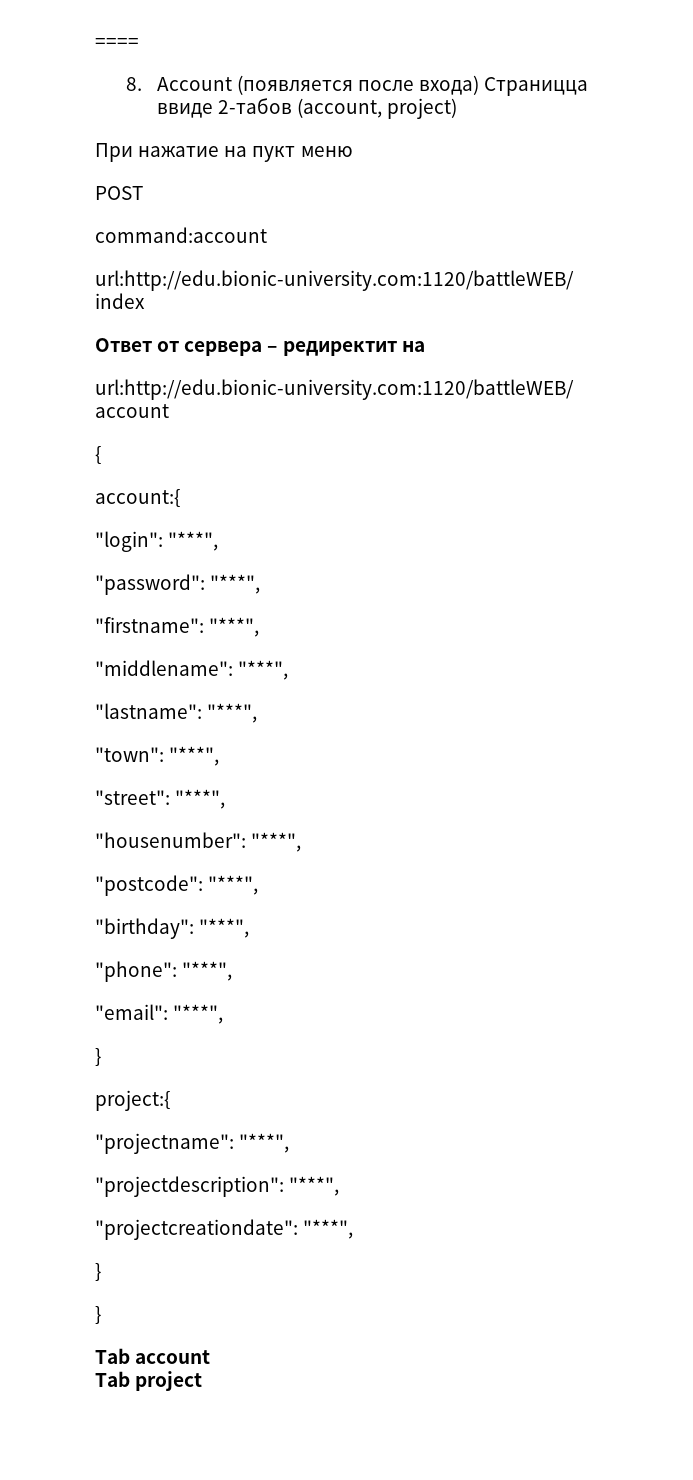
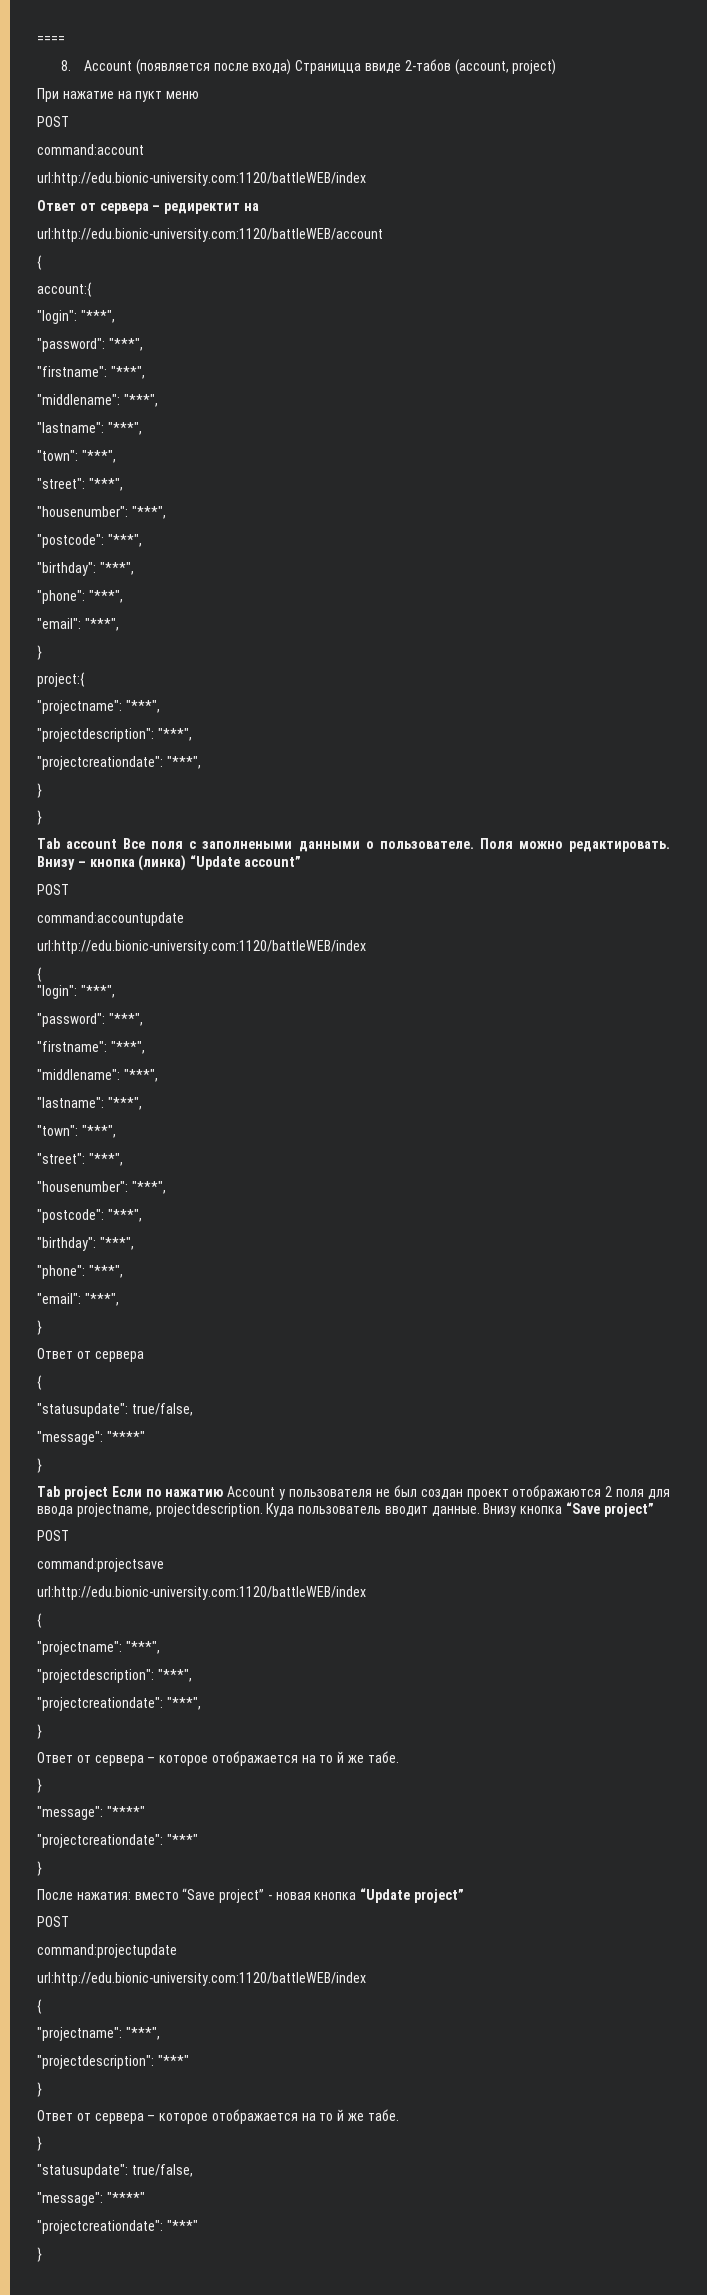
[95,1371,203,1391] // Tab project -> [123,838,670,852] [37,855,301,871] [37,884,69,895] [37,912,184,926] [37,940,366,954] [37,967,42,982] [37,985,115,999] [37,1013,143,1027] [37,1041,145,1054] [37,1069,158,1082] [37,1097,142,1110] [37,1125,116,1138] [37,1153,123,1166] [37,1181,166,1194] [37,1209,142,1223] [37,1237,134,1251] [37,1265,123,1279] [37,1293,119,1306] [37,1320,42,1335] [37,1348,144,1362] [37,1375,42,1390] [37,1403,193,1417] [37,1431,145,1445] [37,1458,42,1473] [37,1485,671,1500] [37,1502,654,1517] [37,1530,69,1541] [37,1558,164,1572] [37,1586,366,1600] [37,1613,42,1628] [37,1641,160,1655] [37,1669,192,1683] [37,1697,201,1711] [37,1724,42,1739] [37,1751,399,1766] [37,1778,42,1793] [37,1806,145,1820] [37,1834,198,1848] [37,1861,42,1876] [37,1888,465,1903] [37,1916,69,1927] [37,1944,177,1958] [37,1972,366,1986] [37,1999,42,2014] [37,2027,160,2041] [37,2055,189,2069] [37,2082,42,2097] [37,2109,399,2124] [37,2136,42,2151] [37,2164,193,2178] [37,2192,145,2206] [37,2220,198,2234] [37,2247,42,2262] Все поля с заполнеными данными о пользователе. Поля можно редактировать. Внизу – кнопка (линка) “Update account” // POST // command:accountupdate // url:http://edu.bionic-university.com:1120/battleWEB/index // { // "login": "***", // "password": "***", // "firstname": "***", // "middlename": "***", // "lastname": "***", // "town": "***", // "street": "***", // "housenumber": "***", // "postcode": "***", // "birthday": "***", // "phone": "***", // "email": "***", // } // Ответ от сервера // { // "statusupdate": true/false, // "message": "****" // } // Tab project Если по нажатию Account у пользователя не был создан проект отображаются 2 поля для ввода projectname, projectdescription. Куда пользователь вводит данные. Внизу кнопка “Save project” // POST // command:projectsave // url:http://edu.bionic-university.com:1120/battleWEB/index // { // "projectname": "***", // "projectdescription": "***", // "projectcreationdate": "***", // } // Ответ от сервера – которое отображается на то й же табе. // } // "message": "****" // "projectcreationdate": "***" // } // После нажатия: вместо “Save project” - новая кнопка “Update project” // POST // command:projectupdate // url:http://edu.bionic-university.com:1120/battleWEB/index // { // "projectname": "***", // "projectdescription": "***" // } // Ответ от сервера – которое отображается на то й же табе. // } // "statusupdate": true/false, // "message": "****" // "projectcreationdate": "***" // }

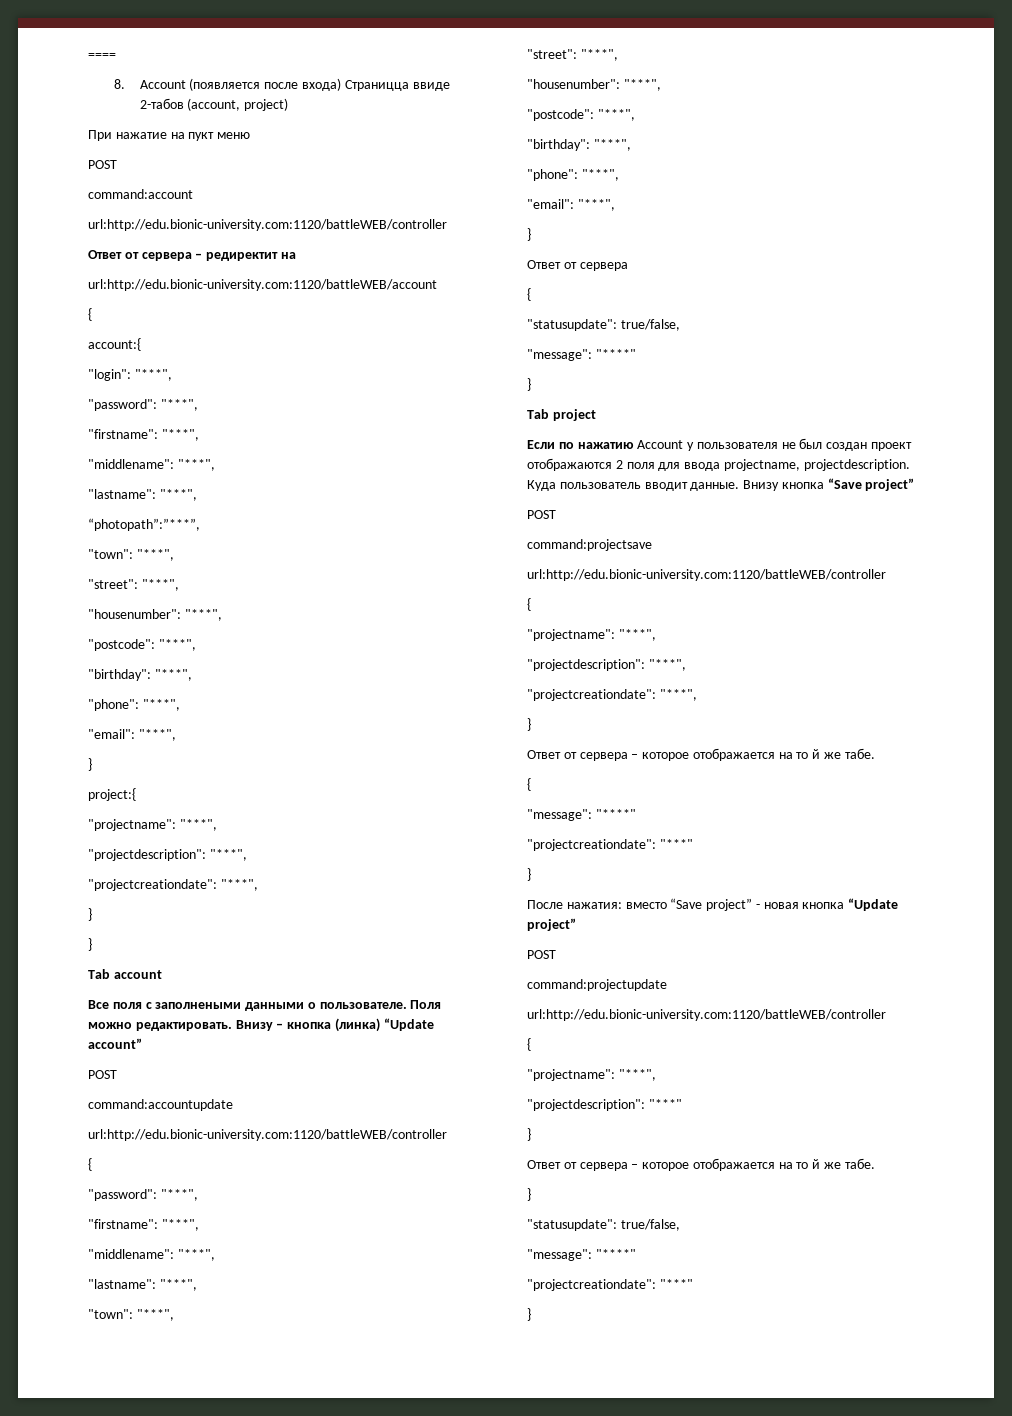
[37,172,366,186] url:http://edu.bionic-university.com:1120/battleWEB/index -> [88,219,447,231] url:http://edu.bionic-university.com:1120/battleWEB/controller
(142, 428) none -> [88,518,200,531] // “photopath”:”***”,
(118, 844) none -> (162, 974) //
[37,940,366,954] [37,967,42,982] [37,985,115,999] url:http://edu.bionic-university.com:1120/battleWEB/index // { // "login": "***", -> [88,1129,447,1141] [88,1158,92,1171] url:http://edu.bionic-university.com:1120/battleWEB/controller // {
(108, 1493) none -> (596, 415) //
[37,1586,366,1600] url:http://edu.bionic-university.com:1120/battleWEB/index -> [527,569,886,581] url:http://edu.bionic-university.com:1120/battleWEB/controller
[37,1778,42,1793] } -> [527,778,531,791] {
[37,1972,366,1986] url:http://edu.bionic-university.com:1120/battleWEB/index -> [527,1009,886,1021] url:http://edu.bionic-university.com:1120/battleWEB/controller

